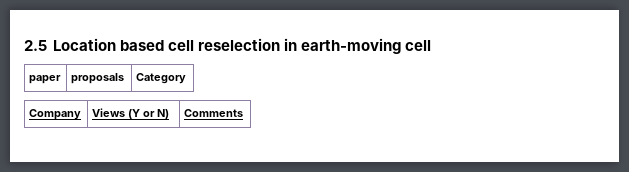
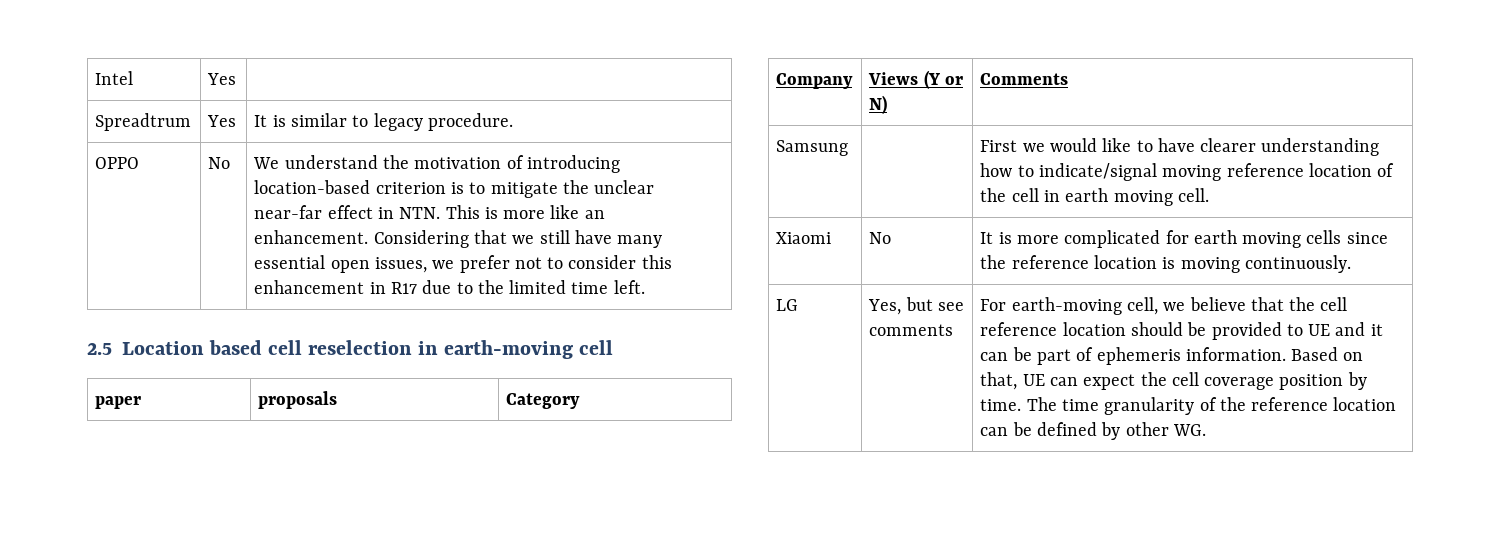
(24, 45) none -> [95,71,134,85] [207,73,237,85] [95,113,192,131] [207,115,237,127] [254,113,513,131] [95,157,140,169] [208,157,231,169] [253,155,620,173] [254,180,655,198] [254,205,605,219] [254,230,663,248] [254,255,672,273] [254,280,645,294] Intel | Yes | // Spreadtrum | Yes | It is similar to legacy procedure. // OPPO | No | We understand the motivation of introducing location-based criterion is to mitigate the unclear near-far effect in NTN. This is more like an enhancement. Considering that we still have many essential open issues, we prefer not to consider this enhancement in R17 due to the limited time left. //
(244, 113) none -> [776,140,849,156] [980,138,1380,156] [980,163,1395,181] [980,188,1209,206] [776,232,832,244] [869,232,892,244] [980,230,1388,248] [980,255,1351,273] [776,299,799,311] [868,297,965,315] [869,324,954,336] [980,297,1348,315] [980,322,1383,340] [980,347,1364,365] [980,372,1367,390] [980,397,1397,415] [980,422,1206,440] // Samsung | | First we would like to have clearer understanding how to indicate/signal moving reference location of the cell in earth moving cell. // Xiaomi | No | It is more complicated for earth moving cells since the reference location is moving continuously. // LG | Yes, but see comments | For earth-moving cell, we believe that the cell reference location should be provided to UE and it can be part of ephemeris information. Based on that, UE can expect the cell coverage position by time. The time granularity of the reference location can be defined by other WG.

